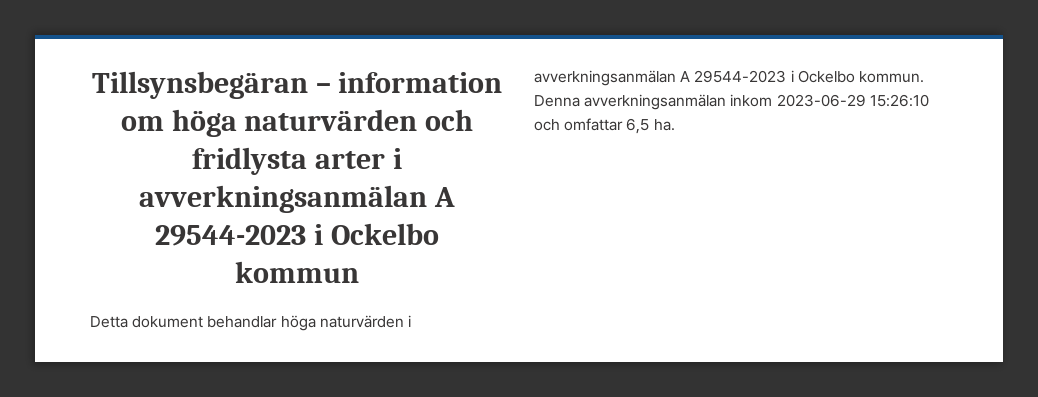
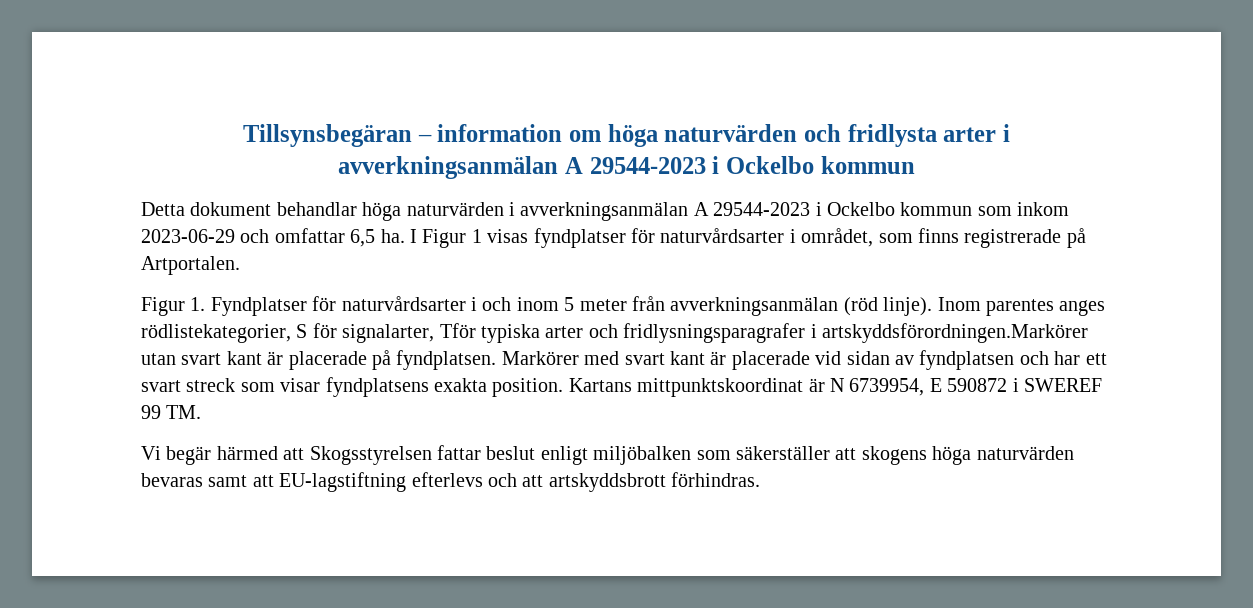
[858,71,924,83] [534,94,727,110] kommun. Denna avverkningsanmälan -> [900,202,1012,216] kommun som
[869,94,929,107] 15:26:10 -> (235, 236) none
(675, 125) none -> [410,228,1086,248] [141,256,240,275] [141,296,1106,316] [141,323,1088,343] [141,350,1107,370] [141,377,1102,397] [141,405,202,419] [141,445,1074,465] [141,472,761,492] I Figur 1 visas fyndplatser för naturvårdsarter i området, som finns registrerade på Artportalen. // Figur 1. Fyndplatser för naturvårdsarter i och inom 5 meter från avverkningsanmälan (röd linje). Inom parentes anges rödlistekategorier, S för signalarter, Tför typiska arter och fridlysningsparagrafer i artskyddsförordningen.Markörer utan svart kant är placerade på fyndplatsen. Markörer med svart kant är placerade vid sidan av fyndplatsen och har ett svart streck som visar fyndplatsens exakta position. Kartans mittpunktskoordinat är N 6739954, E 590872 i SWEREF 99 TM. // Vi begär härmed att Skogsstyrelsen fattar beslut enligt miljöbalken som säkerställer att skogens höga naturvärden bevaras samt att EU-lagstiftning efterlevs och att artskyddsbrott förhindras.

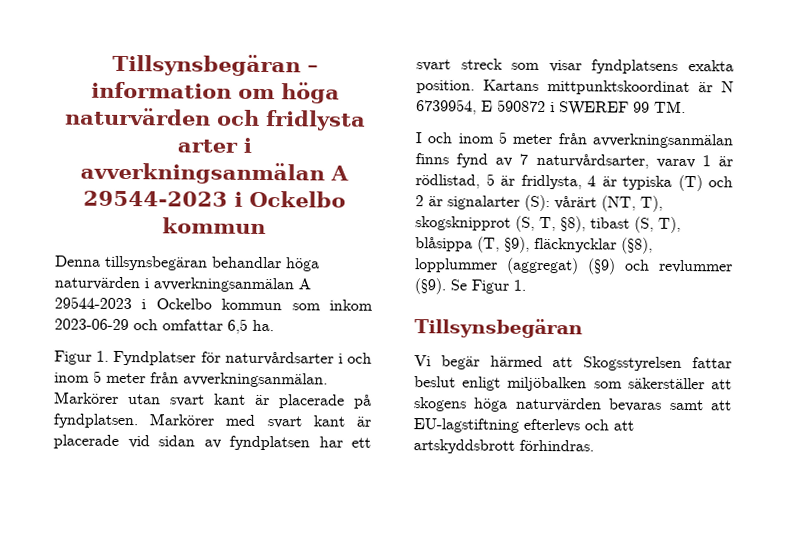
[141,202,272,216] Detta dokument -> [55,255,208,271] Denna tillsynsbegäran
[410,228,1086,248] [141,256,240,275] I Figur 1 visas fyndplatser för naturvårdsarter i området, som finns registrerade på Artportalen. -> (274, 325) none
[670,297,1106,316] [141,323,1088,343] avverkningsanmälan (röd linje). Inom parentes anges rödlistekategorier, S för signalarter, Tför typiska arter och fridlysningsparagrafer i artskyddsförordningen.Markörer -> [183,372,328,388] [54,391,119,404] avverkningsanmälan. Markörer
[1019,351,1049,365] och -> (310, 443) none
(202, 412) none -> [415,131,733,149] [415,153,733,169] [415,173,733,192] [415,194,663,212] [415,215,681,233] [415,236,653,254] [414,257,733,275] [414,278,526,295] [414,318,583,339] // I och inom 5 meter från avverkningsanmälan finns fynd av 7 naturvårdsarter, varav 1 är rödlistad, 5 är fridlysta, 4 är typiska (T) och 2 är signalarter (S): vårärt (NT, T), skogsknipprot (S, T, §8), tibast (S, T), blåsippa (T, §9), fläcknycklar (§8), lopplummer (aggregat) (§9) och revlummer (§9). Se Figur 1. // Tillsynsbegäran

